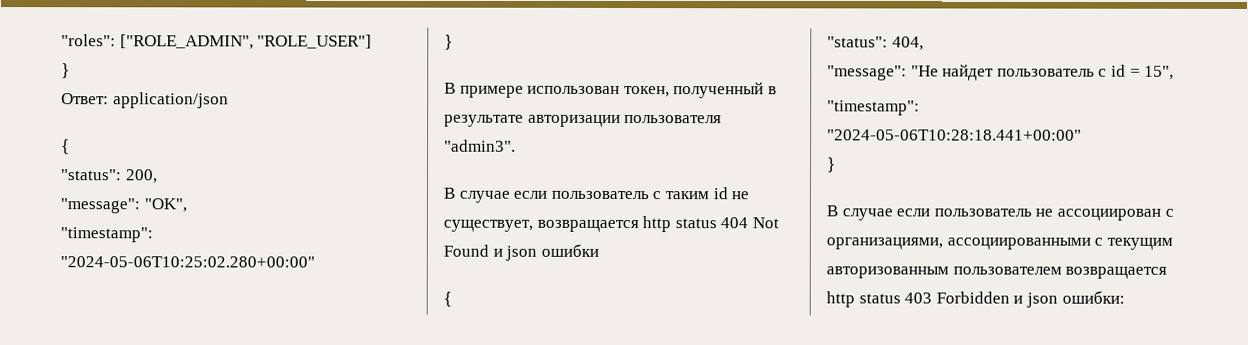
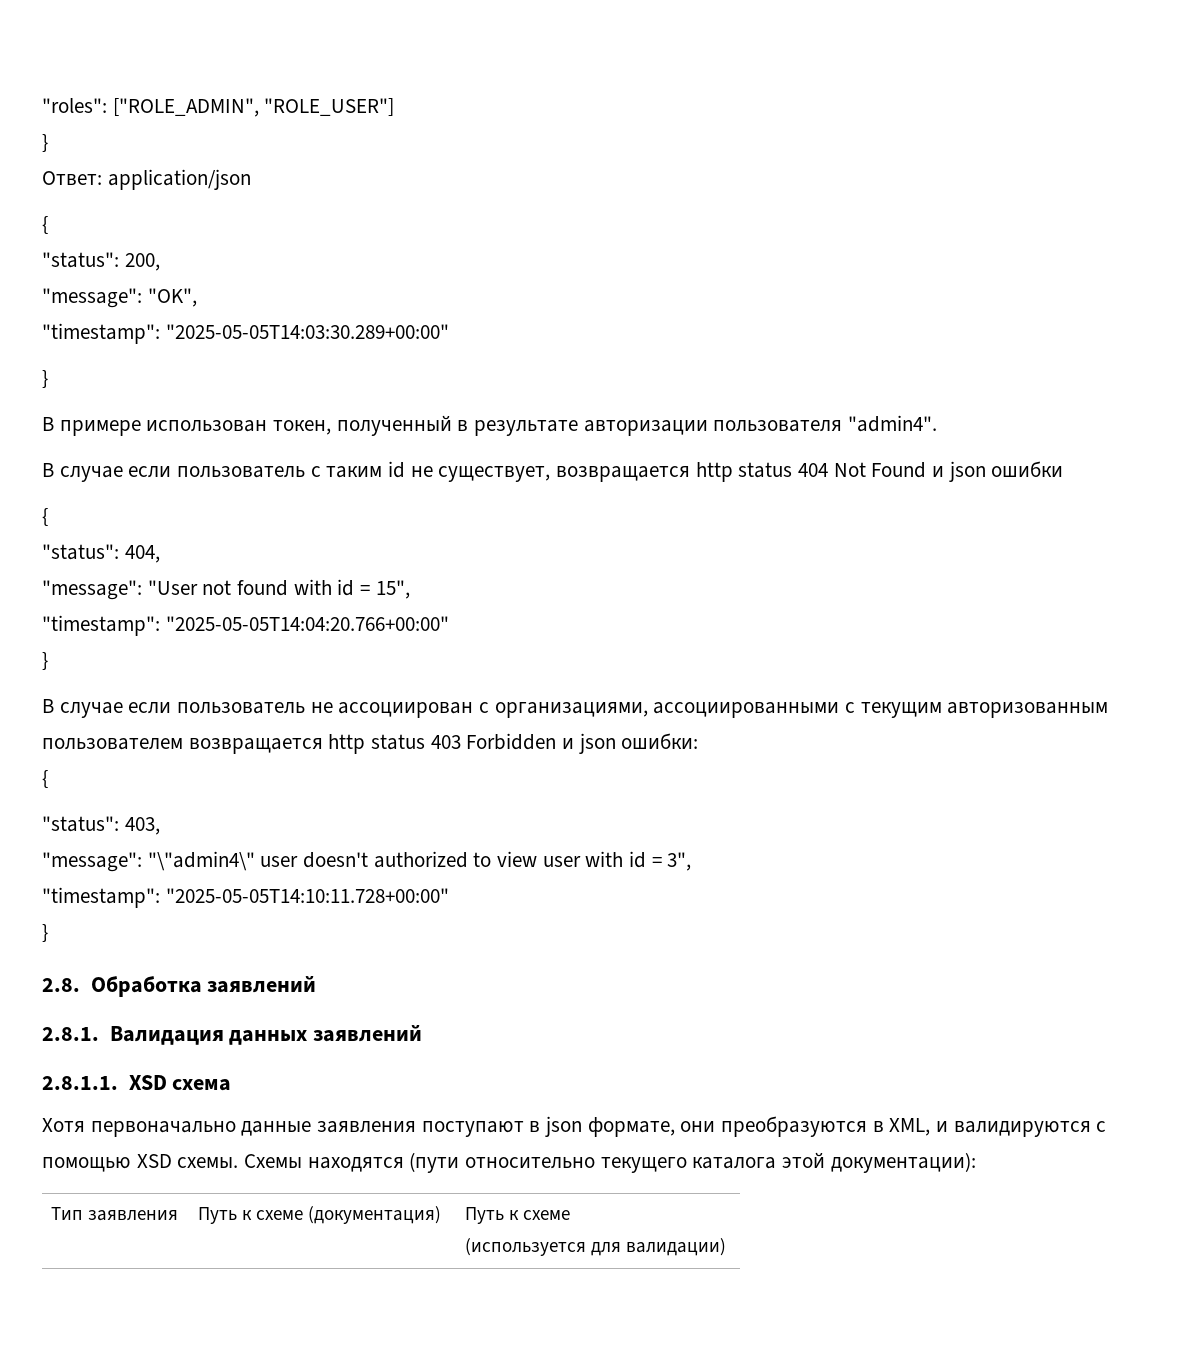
[60,256,315,268] "2024-05-06T10:25:02.280+00:00" -> [165,324,449,339] "2025-05-05T14:03:30.289+00:00"
[444,139,516,152] "admin3". -> [848,415,938,432] "admin4".
[910,64,1108,81] "Не найдет пользователь с -> [147,579,332,596] "User not found with
[827,129,1082,141] "2024-05-06T10:28:18.441+00:00" -> [165,616,449,631] "2025-05-05T14:04:20.766+00:00"
(1125, 297) none -> [42,770,48,788] [42,816,160,835] [42,851,692,872] [42,887,449,908] [42,924,48,942] [42,975,317,997] [42,1025,423,1045] [42,1075,232,1091] [42,1116,1107,1137] [42,1152,976,1173] [50,1207,179,1221] [197,1206,442,1224] [464,1207,571,1224] [464,1238,727,1256] // { // "status": 403, // "message": "\"admin4\" user doesn't authorized to view user with id = 3", // "timestamp": "2025-05-05T14:10:11.728+00:00" // } // 2.8. Обработка заявлений // 2.8.1. Валидация данных заявлений // 2.8.1.1. XSD схема // Хотя первоначально данные заявления поступают в json формате, они преобразуются в XML, и валидируются с помощью XSD схемы. Схемы находятся (пути относительно текущего каталога этой документации): // Тип заявления | Путь к схеме (документация) | Путь к схеме // (используется для валидации)

